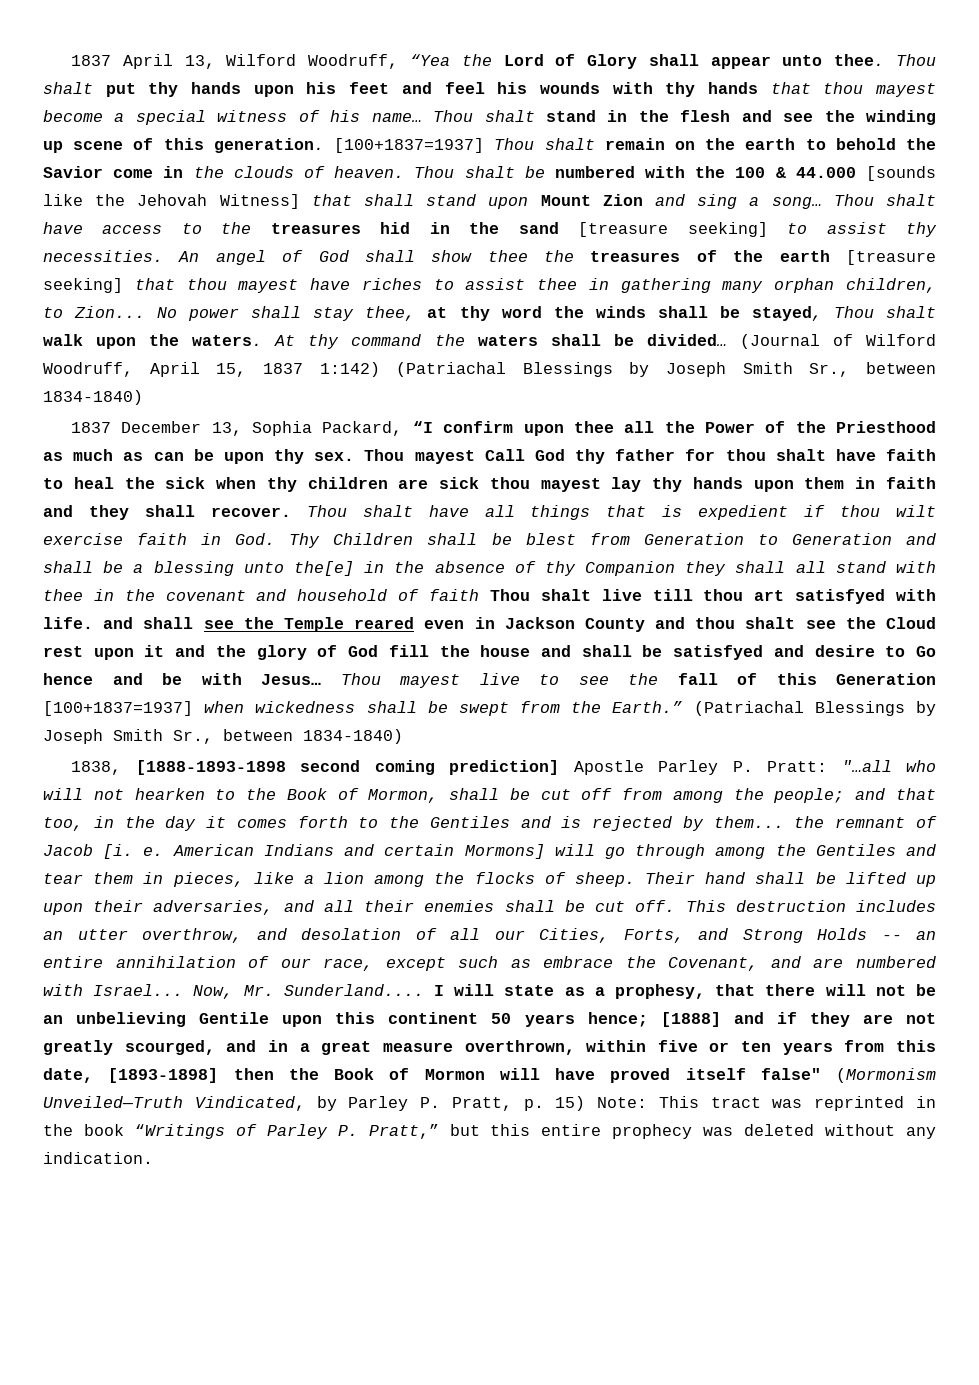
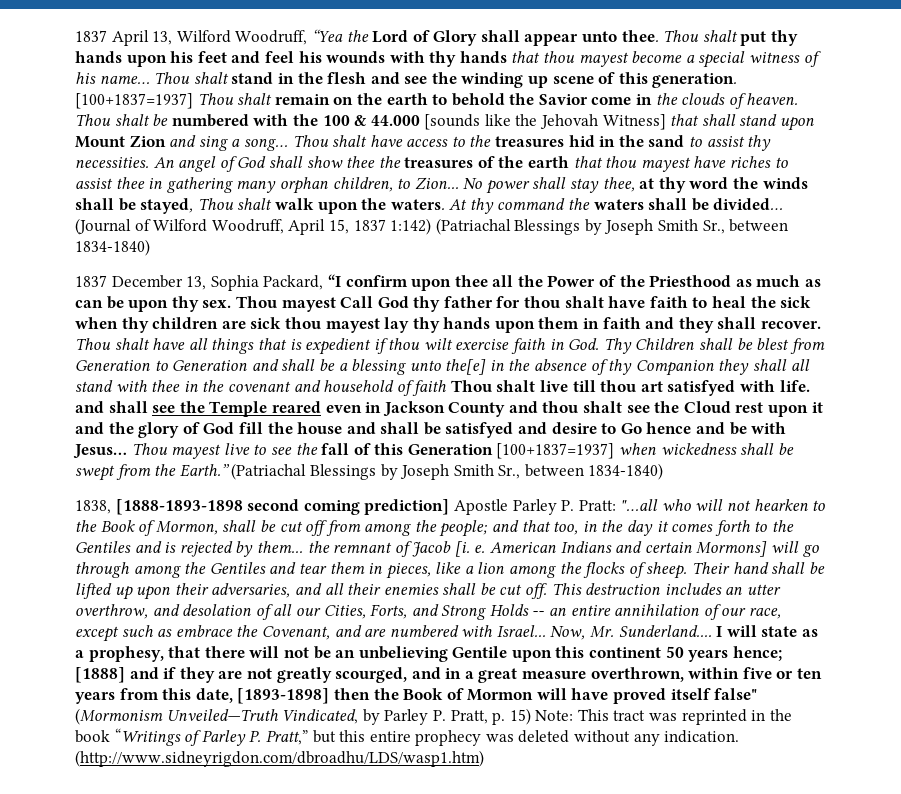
[578,222,768,237] [treasure seeking] -> (685, 141) none
[845,250,936,265] [43,278,123,293] [treasure seeking] -> (570, 162) none
(153, 1158) none -> [75,750,484,767] (http://www.sidneyrigdon.com/dbroadhu/LDS/wasp1.htm)

